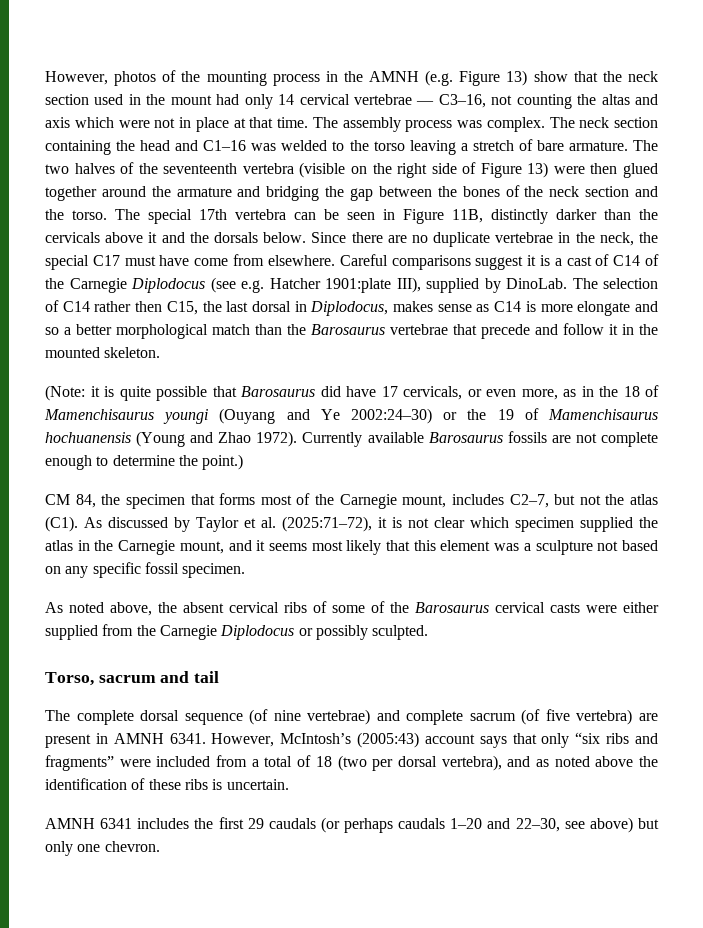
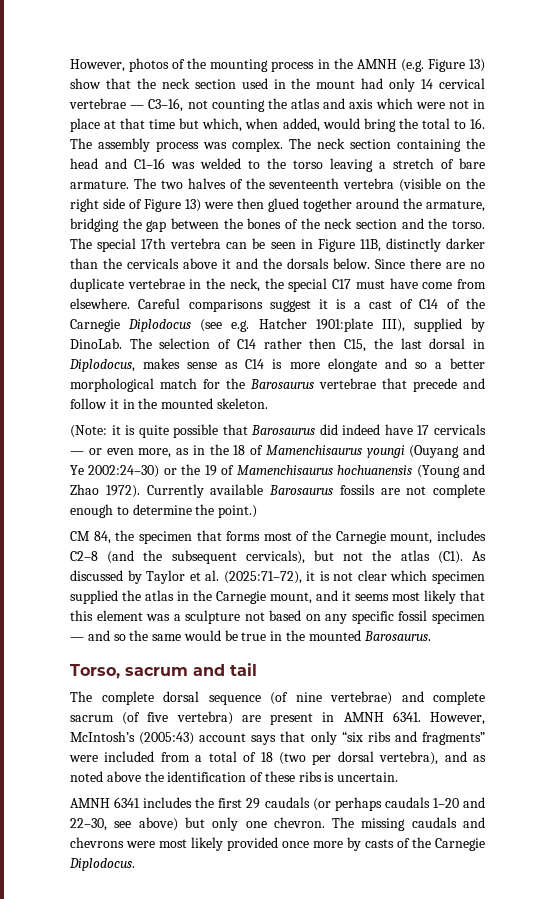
[601,94,630,105] altas -> [291,98,320,109] atlas
[277,117,308,128] time. -> [149,118,486,132] time but which, when added, would bring the total to 16.
[176,186,261,197] armature and -> [426,200,485,212] armature,
[255,324,282,335] than -> [203,379,220,389] for
(341, 391) none -> [342,424,381,435] indeed
[403,386,462,400] cervicals, -> [434,424,486,435] [70,451,84,455] cervicals —
[509,494,549,508] C2–7, -> [70,550,305,564] C2–8 (and the subsequent cervicals),
[182,563,246,578] [45,601,659,616] [45,624,429,640] specimen. // As noted above, the absent cervical ribs of some of the Barosaurus cervical casts were either supplied from the Carnegie Diplodocus or possibly sculpted. -> [432,611,485,624] [70,630,431,641] specimen — and so the same would be true in the mounted Barosaurus.
(160, 846) none -> [332,817,486,831] [70,837,485,851] [69,858,135,871] The missing caudals and chevrons were most likely provided once more by casts of the Carnegie Diplodocus.

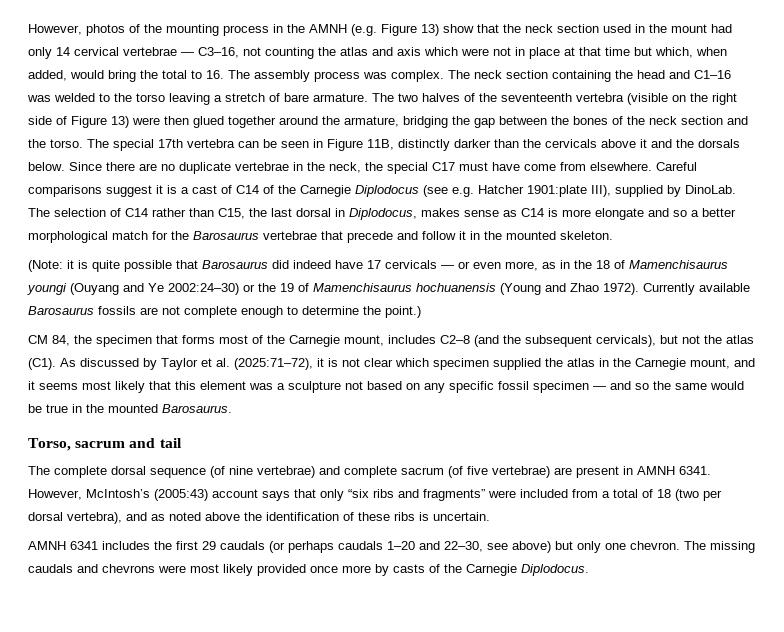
[309,338,337,349] then -> [189,208,214,217] than
[176,711,233,725] vertebra) -> [492,466,550,478] vertebrae)

